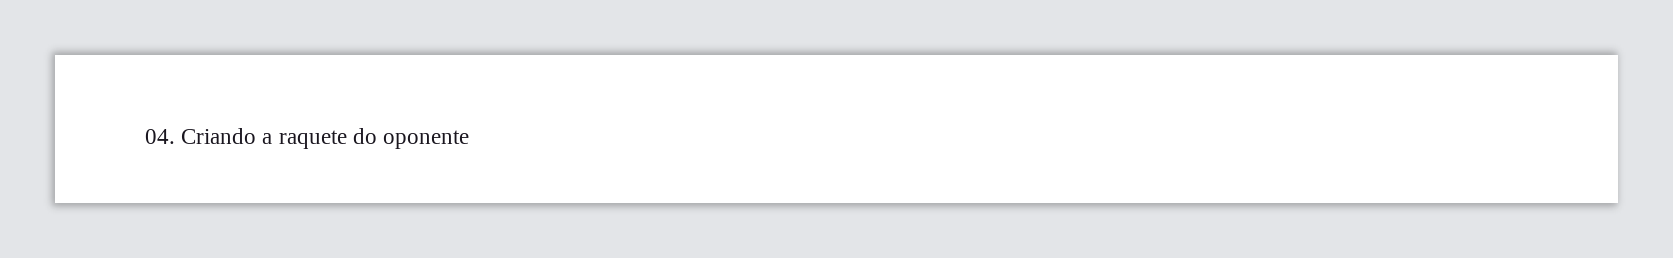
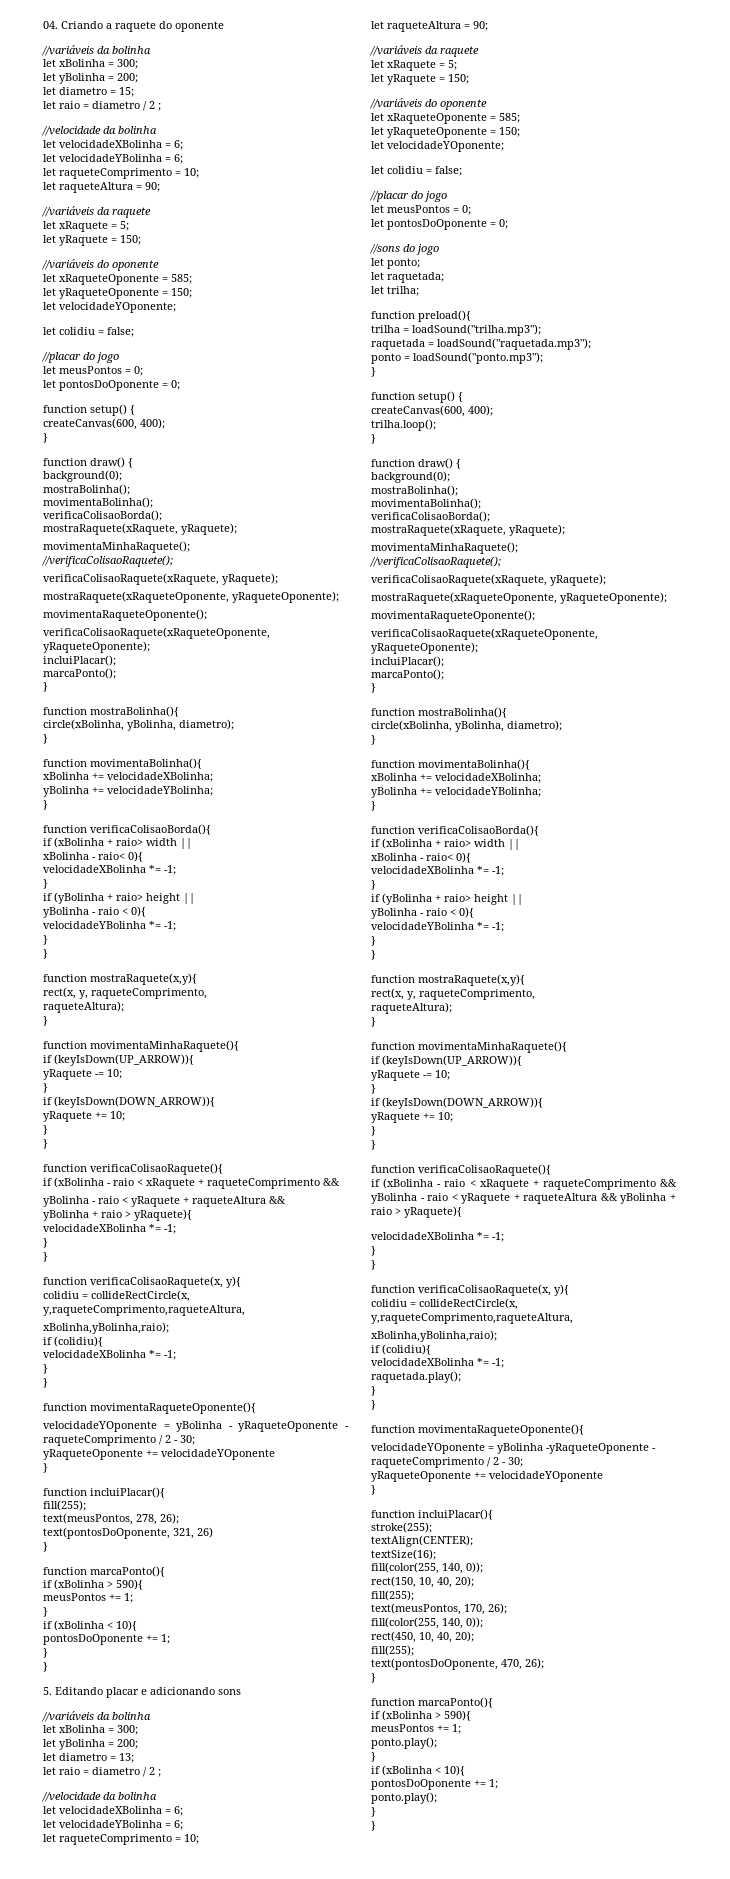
(470, 139) none -> [41,45,151,56] [43,59,138,69] [43,73,138,84] [43,87,134,97] [43,101,161,111] [41,126,157,136] [43,140,183,150] [43,154,183,164] [43,168,199,179] [43,182,160,193] [41,206,151,218] [43,221,129,232] [43,235,141,246] [41,259,159,271] [43,274,192,285] [43,288,192,299] [43,302,176,313] [43,327,134,337] [41,352,119,363] [43,366,143,376] [43,380,180,391] [43,404,135,416] [43,418,165,430] [43,433,48,443] [43,457,133,468] [43,470,122,482] [43,484,130,495] [43,497,153,508] [43,510,162,521] [43,523,237,535] [43,541,190,553] [41,555,173,567] [43,573,278,585] [43,591,339,603] [43,609,207,621] [43,627,270,639] [43,641,150,653] [43,655,116,666] [43,668,116,679] [43,682,48,692] [43,706,179,717] [43,719,234,731] [43,734,48,744] [43,758,202,769] [43,772,213,782] [43,786,213,797] [43,800,48,810] [43,824,211,835] [43,837,192,849] [43,851,143,862] [43,865,176,875] [43,879,48,889] [43,892,195,904] [43,906,146,918] [43,921,176,931] [43,935,48,945] [43,949,48,959] [43,973,197,985] [43,987,207,999] [43,1001,124,1013] [43,1016,48,1026] [43,1040,239,1052] [43,1054,194,1066] [43,1069,122,1080] [43,1083,48,1093] [43,1096,215,1108] [43,1111,125,1122] [43,1125,48,1135] [43,1139,48,1149] [43,1163,223,1175] [43,1177,340,1189] [43,1196,286,1207] [43,1209,192,1221] [43,1224,176,1234] [43,1238,48,1248] [43,1252,48,1262] [43,1276,241,1288] [43,1290,190,1302] [43,1305,245,1316] [43,1322,169,1334] [43,1336,103,1347] [43,1350,176,1360] [43,1364,48,1374] [43,1378,48,1388] [43,1402,256,1414] [43,1421,349,1432] [43,1435,195,1446] [43,1449,275,1460] [43,1463,48,1473] [43,1487,165,1498] [43,1500,86,1511] [43,1513,179,1525] [43,1527,213,1539] [43,1542,48,1552] [43,1566,165,1577] [43,1579,143,1590] [43,1593,133,1603] [43,1607,48,1617] [43,1620,137,1631] [43,1634,170,1645] [43,1648,48,1658] [43,1662,48,1672] [43,1687,241,1698] [41,1711,151,1722] [43,1725,138,1735] [43,1739,138,1750] [43,1753,134,1763] [43,1767,161,1777] [41,1792,157,1802] [43,1806,183,1816] [43,1820,183,1830] [43,1834,199,1845] [371,21,488,32] [369,45,479,57] [371,60,457,71] [371,74,469,85] [369,98,487,110] [371,113,520,124] [371,127,520,138] [371,141,504,152] [371,166,462,176] [369,191,447,202] [371,205,471,215] [371,219,508,230] [369,244,439,255] [371,258,420,269] [371,272,444,283] [371,286,419,296] [371,310,471,322] [371,324,541,336] [371,338,591,350] [371,352,543,364] [371,367,376,377] [371,391,463,403] [371,405,493,417] [371,419,436,431] [371,434,376,444] [371,458,461,469] [371,471,450,483] [371,485,458,496] [371,498,481,509] [371,511,490,522] [371,524,565,536] [371,542,518,554] [369,556,501,568] [371,574,606,586] [371,592,667,604] [371,610,535,622] [371,628,598,640] [371,642,478,654] [371,656,444,667] [371,669,444,680] [371,683,376,693] [371,707,507,718] [371,720,562,732] [371,735,376,745] [371,759,530,770] [371,773,541,783] [371,787,541,798] [371,801,376,811] [371,825,539,836] [371,838,520,850] [371,852,471,863] [371,866,504,876] [371,880,376,890] [371,893,523,905] [371,907,474,919] [371,922,504,932] [371,936,376,946] [371,950,376,960] [371,974,525,986] [371,988,535,1000] [371,1002,452,1014] [371,1017,376,1027] [371,1041,567,1053] [371,1055,522,1067] [371,1070,450,1081] [371,1084,376,1094] [371,1097,543,1109] [371,1112,453,1123] [371,1126,376,1136] [371,1140,376,1150] [371,1164,551,1176] [371,1178,677,1190] [371,1193,676,1204] [371,1206,462,1218] [371,1232,504,1242] [371,1246,376,1256] [371,1260,376,1270] [371,1284,569,1296] [371,1298,518,1310] [371,1313,573,1324] [371,1330,497,1342] [371,1344,431,1355] [371,1358,504,1368] [371,1371,461,1383] [371,1386,376,1396] [371,1400,376,1410] [371,1424,584,1436] [371,1443,656,1454] [371,1457,523,1468] [371,1471,603,1482] [371,1485,376,1495] [371,1509,493,1520] [371,1522,432,1533] [371,1535,473,1547] [371,1549,436,1560] [371,1562,483,1574] [371,1576,474,1588] [371,1590,414,1601] [371,1603,507,1615] [371,1617,483,1629] [371,1631,474,1643] [371,1645,414,1656] [371,1658,544,1670] [371,1673,376,1683] [371,1697,493,1708] [371,1710,471,1721] [371,1724,461,1734] [371,1737,437,1749] [371,1752,376,1762] [371,1765,465,1776] [371,1779,498,1790] [371,1792,437,1804] [371,1807,376,1817] [371,1821,376,1831] // //variáveis da bolinha // let xBolinha = 300; // let yBolinha = 200; // let diametro = 15; // let raio = diametro / 2 ; // //velocidade da bolinha // let velocidadeXBolinha = 6; // let velocidadeYBolinha = 6; // let raqueteComprimento = 10; // let raqueteAltura = 90; // //variáveis da raquete // let xRaquete = 5; // let yRaquete = 150; // //variáveis do oponente // let xRaqueteOponente = 585; // let yRaqueteOponente = 150; // let velocidadeYOponente; // let colidiu = false; // //placar do jogo // let meusPontos = 0; // let pontosDoOponente = 0; // function setup() { // createCanvas(600, 400); // } // function draw() { // background(0); // mostraBolinha(); // movimentaBolinha(); // verificaColisaoBorda(); // mostraRaquete(xRaquete, yRaquete); // movimentaMinhaRaquete(); // //verificaColisaoRaquete(); // verificaColisaoRaquete(xRaquete, yRaquete); // mostraRaquete(xRaqueteOponente, yRaqueteOponente); // movimentaRaqueteOponente(); // verificaColisaoRaquete(xRaqueteOponente, yRaqueteOponente); // incluiPlacar(); // marcaPonto(); // } // function mostraBolinha(){ // circle(xBolinha, yBolinha, diametro); // } // function movimentaBolinha(){ // xBolinha += velocidadeXBolinha; // yBolinha += velocidadeYBolinha; // } // function verificaColisaoBorda(){ // if (xBolinha + raio> width || // xBolinha - raio< 0){ // velocidadeXBolinha *= -1; // } // if (yBolinha + raio> height || // yBolinha - raio < 0){ // velocidadeYBolinha *= -1; // } // } // function mostraRaquete(x,y){ // rect(x, y, raqueteComprimento, // raqueteAltura); // } // function movimentaMinhaRaquete(){ // if (keyIsDown(UP_ARROW)){ // yRaquete -= 10; // } // if (keyIsDown(DOWN_ARROW)){ // yRaquete += 10; // } // } // function verificaColisaoRaquete(){ // if (xBolinha - raio < xRaquete + raqueteComprimento && // yBolinha - raio < yRaquete + raqueteAltura && // yBolinha + raio > yRaquete){ // velocidadeXBolinha *= -1; // } // } // function verificaColisaoRaquete(x, y){ // colidiu = collideRectCircle(x, y,raqueteComprimento,raqueteAltura, // xBolinha,yBolinha,raio); // if (colidiu){ // velocidadeXBolinha *= -1; // } // } // function movimentaRaqueteOponente(){ // velocidadeYOponente = yBolinha - yRaqueteOponente - raqueteComprimento / 2 - 30; // yRaqueteOponente += velocidadeYOponente // } // function incluiPlacar(){ // fill(255); // text(meusPontos, 278, 26); // text(pontosDoOponente, 321, 26) // } // function marcaPonto(){ // if (xBolinha > 590){ // meusPontos += 1; // } // if (xBolinha < 10){ // pontosDoOponente += 1; // } // } // 5. Editando placar e adicionando sons // //variáveis da bolinha // let xBolinha = 300; // let yBolinha = 200; // let diametro = 13; // let raio = diametro / 2 ; // //velocidade da bolinha // let velocidadeXBolinha = 6; // let velocidadeYBolinha = 6; // let raqueteComprimento = 10; // let raqueteAltura = 90; // //variáveis da raquete // let xRaquete = 5; // let yRaquete = 150; // //variáveis do oponente // let xRaqueteOponente = 585; // let yRaqueteOponente = 150; // let velocidadeYOponente; // let colidiu = false; // //placar do jogo // let meusPontos = 0; // let pontosDoOponente = 0; // //sons do jogo // let ponto; // let raquetada; // let trilha; // function preload(){ // trilha = loadSound("trilha.mp3"); // raquetada = loadSound("raquetada.mp3"); // ponto = loadSound("ponto.mp3"); // } // function setup() { // createCanvas(600, 400); // trilha.loop(); // } // function draw() { // background(0); // mostraBolinha(); // movimentaBolinha(); // verificaColisaoBorda(); // mostraRaquete(xRaquete, yRaquete); // movimentaMinhaRaquete(); // //verificaColisaoRaquete(); // verificaColisaoRaquete(xRaquete, yRaquete); // mostraRaquete(xRaqueteOponente, yRaqueteOponente); // movimentaRaqueteOponente(); // verificaColisaoRaquete(xRaqueteOponente, yRaqueteOponente); // incluiPlacar(); // marcaPonto(); // } // function mostraBolinha(){ // circle(xBolinha, yBolinha, diametro); // } // function movimentaBolinha(){ // xBolinha += velocidadeXBolinha; // yBolinha += velocidadeYBolinha; // } // function verificaColisaoBorda(){ // if (xBolinha + raio> width || // xBolinha - raio< 0){ // velocidadeXBolinha *= -1; // } // if (yBolinha + raio> height || // yBolinha - raio < 0){ // velocidadeYBolinha *= -1; // } // } // function mostraRaquete(x,y){ // rect(x, y, raqueteComprimento, // raqueteAltura); // } // function movimentaMinhaRaquete(){ // if (keyIsDown(UP_ARROW)){ // yRaquete -= 10; // } // if (keyIsDown(DOWN_ARROW)){ // yRaquete += 10; // } // } // function verificaColisaoRaquete(){ // if (xBolinha - raio < xRaquete + raqueteComprimento && yBolinha - raio < yRaquete + raqueteAltura && yBolinha + raio > yRaquete){ // velocidadeXBolinha *= -1; // } // } // function verificaColisaoRaquete(x, y){ // colidiu = collideRectCircle(x, y,raqueteComprimento,raqueteAltura, // xBolinha,yBolinha,raio); // if (colidiu){ // velocidadeXBolinha *= -1; // raquetada.play(); // } // } // function movimentaRaqueteOponente(){ // velocidadeYOponente = yBolinha -yRaqueteOponente - raqueteComprimento / 2 - 30; // yRaqueteOponente += velocidadeYOponente // } // function incluiPlacar(){ // stroke(255); // textAlign(CENTER); // textSize(16); // fill(color(255, 140, 0)); // rect(150, 10, 40, 20); // fill(255); // text(meusPontos, 170, 26); // fill(color(255, 140, 0)); // rect(450, 10, 40, 20); // fill(255); // text(pontosDoOponente, 470, 26); // } // function marcaPonto(){ // if (xBolinha > 590){ // meusPontos += 1; // ponto.play(); // } // if (xBolinha < 10){ // pontosDoOponente += 1; // ponto.play(); // } // }

